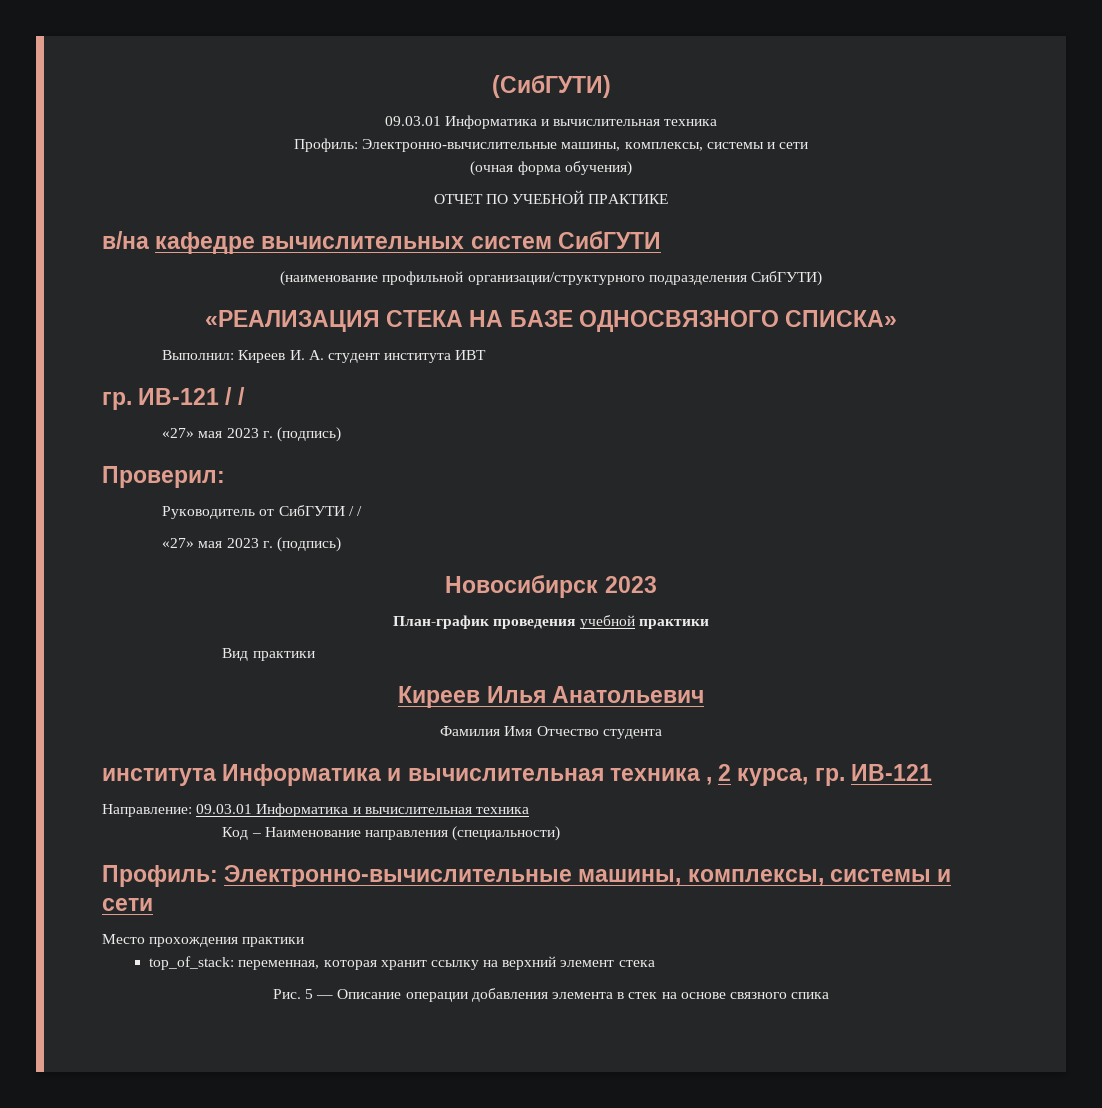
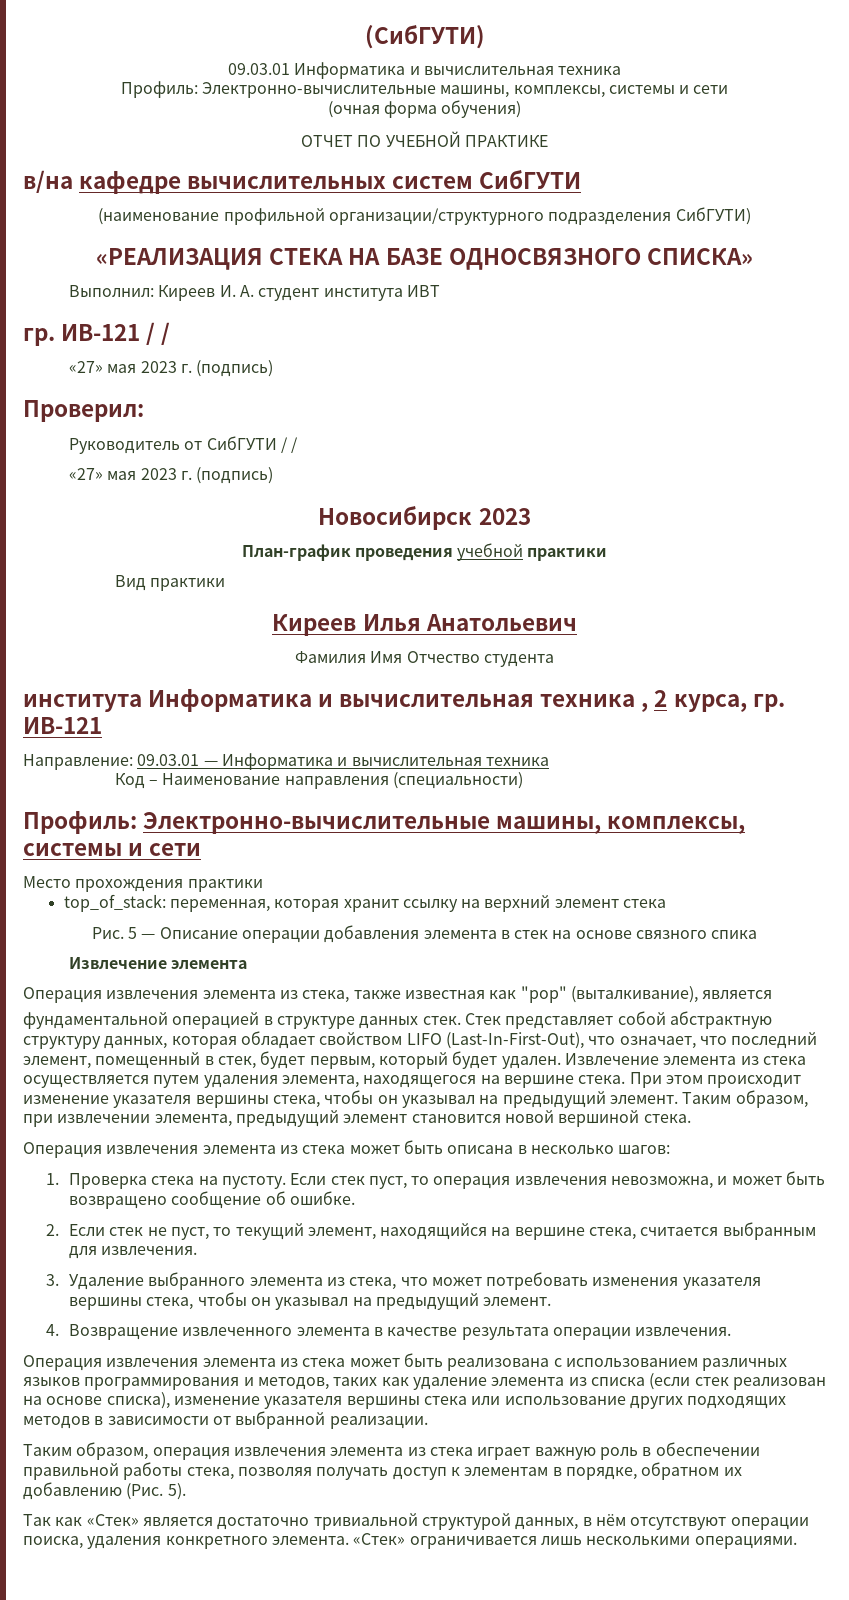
(253, 809) none -> [203,761,218,766] —
(830, 995) none -> [68,957,248,969] [23,986,773,1003] [23,1011,772,1029] [23,1031,818,1049] [23,1051,806,1069] [23,1072,802,1088] [23,1090,808,1108] [23,1110,691,1127] [23,1140,671,1158] [45,1171,826,1189] [68,1191,355,1209] [45,1222,816,1240] [68,1246,198,1259] [45,1272,761,1290] [68,1292,552,1310] [45,1324,732,1340] [23,1353,788,1371] [23,1373,826,1390] [23,1392,787,1409] [23,1411,428,1429] [23,1442,760,1460] [23,1462,742,1480] [23,1482,186,1500] [23,1513,809,1530] [23,1533,797,1549] // Извлечение элемента // Операция извлечения элемента из стека, также известная как "pop" (выталкивание), является // фундаментальной операцией в структуре данных стек. Стек представляет собой абстрактную структуру данных, которая обладает свойством LIFO (Last-In-First-Out), что означает, что последний элемент, помещенный в стек, будет первым, который будет удален. Извлечение элемента из стека осуществляется путем удаления элемента, находящегося на вершине стека. При этом происходит изменение указателя вершины стека, чтобы он указывал на предыдущий элемент. Таким образом, при извлечении элемента, предыдущий элемент становится новой вершиной стека. // Операция извлечения элемента из стека может быть описана в несколько шагов: // 1. Проверка стека на пустоту. Если стек пуст, то операция извлечения невозможна, и может быть возвращено сообщение об ошибке. // 2. Если стек не пуст, то текущий элемент, находящийся на вершине стека, считается выбранным для извлечения. // 3. Удаление выбранного элемента из стека, что может потребовать изменения указателя вершины стека, чтобы он указывал на предыдущий элемент. // 4. Возвращение извлеченного элемента в качестве результата операции извлечения. // Операция извлечения элемента из стека может быть реализована с использованием различных языков программирования и методов, таких как удаление элемента из списка (если стек реализован на основе списка), изменение указателя вершины стека или использование других подходящих методов в зависимости от выбранной реализации. // Таким образом, операция извлечения элемента из стека играет важную роль в обеспечении правильной работы стека, позволяя получать доступ к элементам в порядке, обратном их добавлению (Рис. 5). // Так как «Стек» является достаточно тривиальной структурой данных, в нём отсутствуют операции поиска, удаления конкретного элемента. «Стек» ограничивается лишь несколькими операциями.

